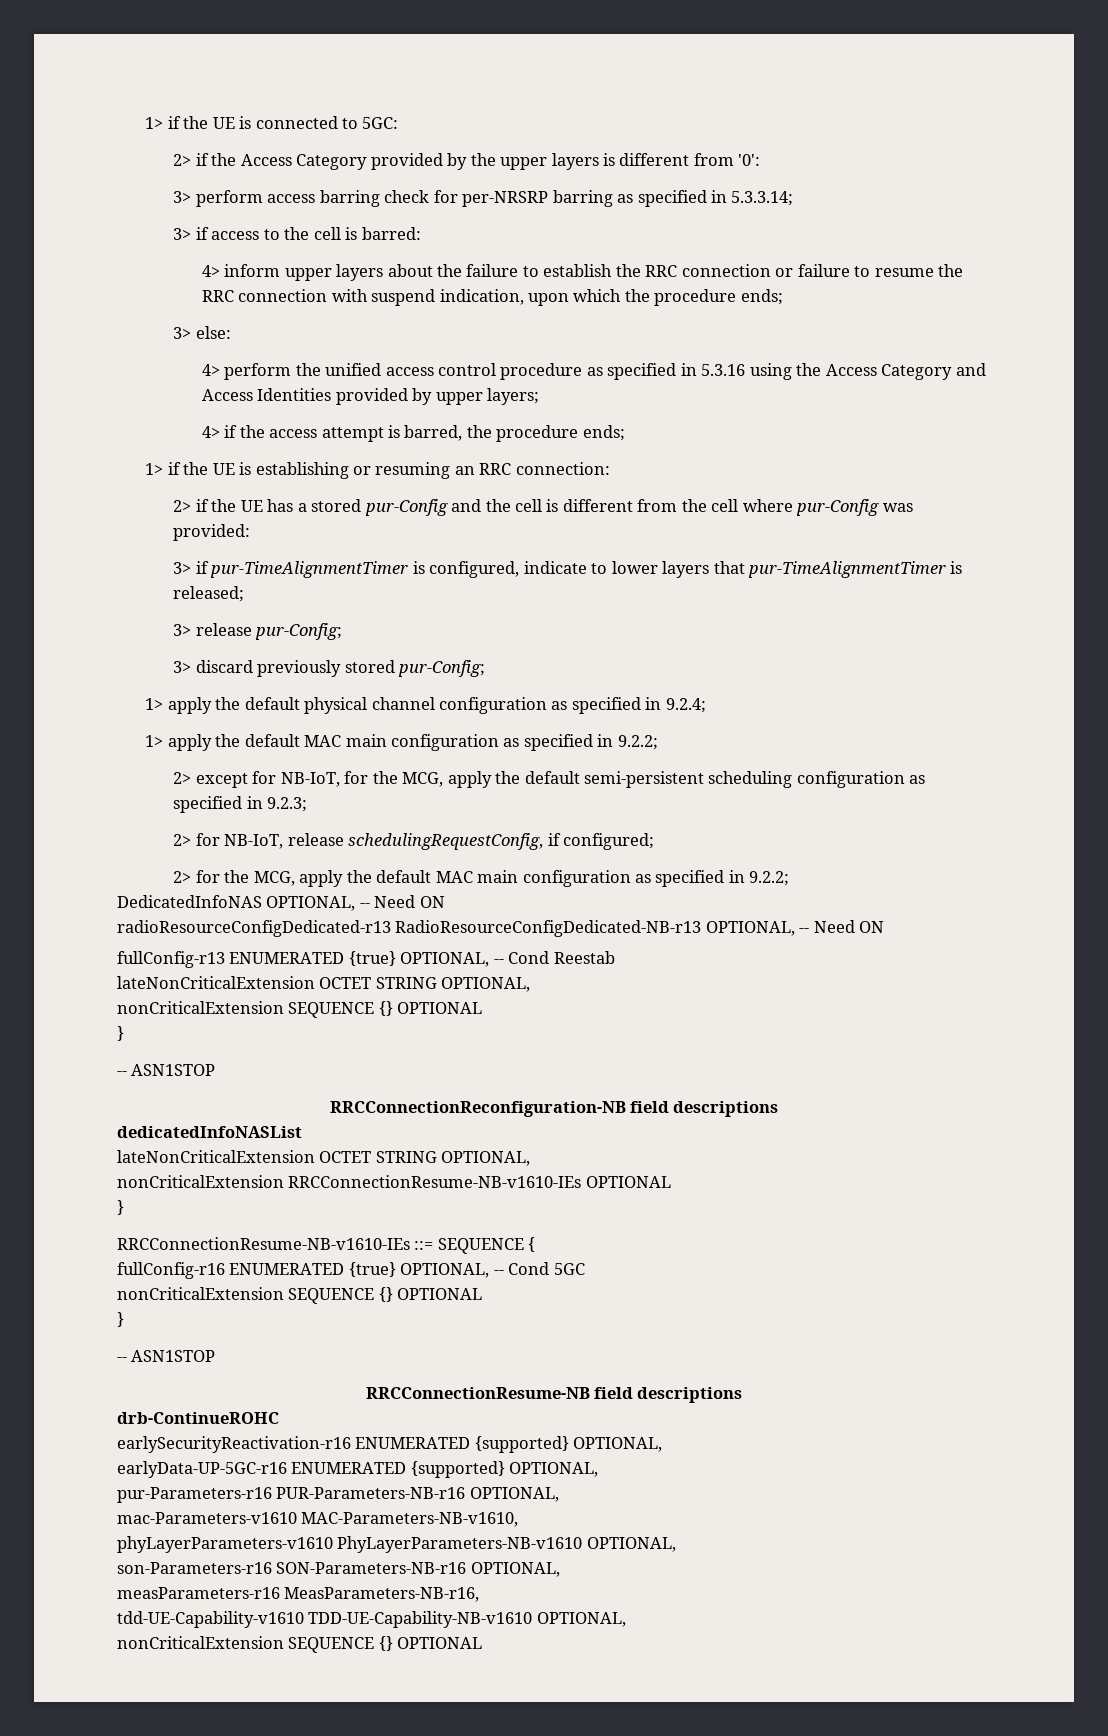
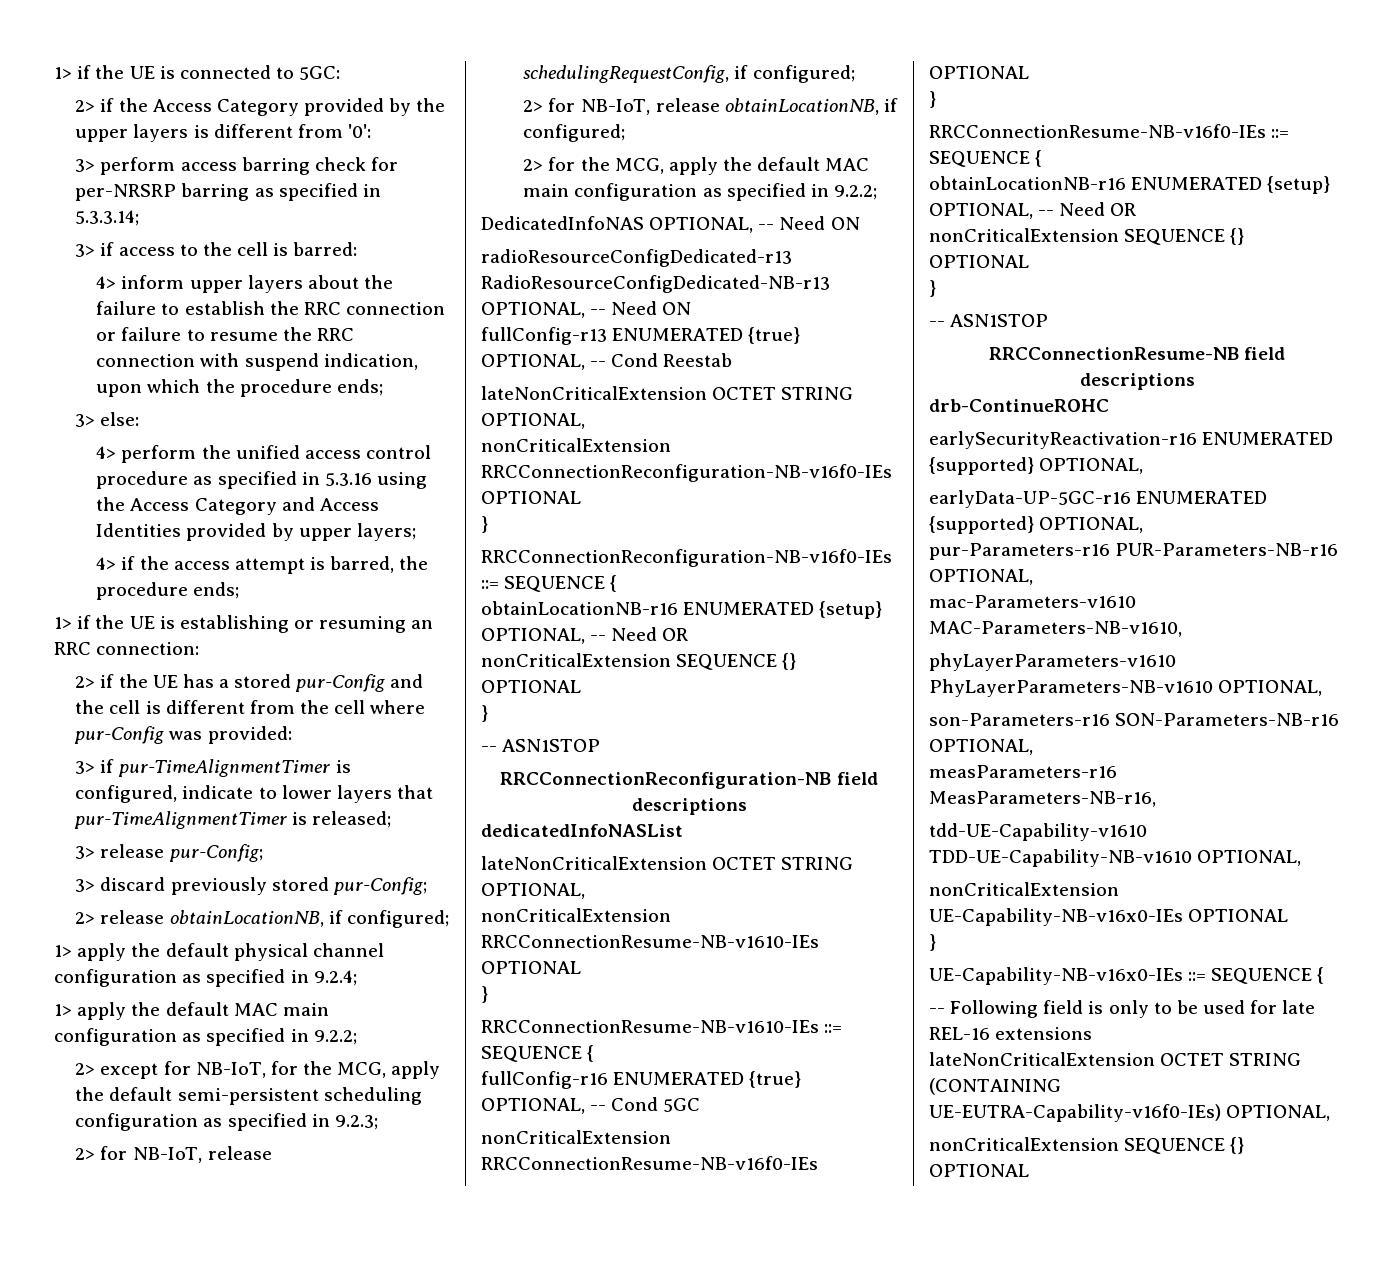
(486, 668) none -> [75,910,449,928] // 2> release obtainLocationNB, if configured;
(655, 841) none -> [523,98,898,115] [523,124,626,142] // 2> for NB-IoT, release obtainLocationNB, if configured;
(531, 984) none -> [481,438,671,452] [481,464,892,482] [481,491,581,504] [481,516,488,533] [481,549,892,567] [481,575,618,592] [481,601,883,619] [481,627,689,644] // nonCriticalExtension RRCConnectionReconfiguration-NB-v16f0-IEs OPTIONAL // } // RRCConnectionReconfiguration-NB-v16f0-IEs ::= SEQUENCE { // obtainLocationNB-r16 ENUMERATED {setup} OPTIONAL, -- Need OR
(585, 1269) none -> [481,1130,671,1144] [481,1156,818,1170] [929,66,1029,79] [929,91,936,108] [929,124,1290,138] [929,150,1043,167] [929,176,1331,194] [929,202,1137,219] // nonCriticalExtension RRCConnectionResume-NB-v16f0-IEs OPTIONAL // } // RRCConnectionResume-NB-v16f0-IEs ::= SEQUENCE { // obtainLocationNB-r16 ENUMERATED {setup} OPTIONAL, -- Need OR
(626, 1619) none -> [929,882,1119,896] [929,908,1289,926] [929,934,936,951] [929,967,1325,985] [929,1000,1316,1018] [929,1027,1093,1040] [929,1052,1302,1066] [929,1078,1061,1095] [929,1104,1331,1122] // nonCriticalExtension UE-Capability-NB-v16x0-IEs OPTIONAL // } // UE-Capability-NB-v16x0-IEs ::= SEQUENCE { // -- Following field is only to be used for late REL-16 extensions // lateNonCriticalExtension OCTET STRING (CONTAINING UE-EUTRA-Capability-v16f0-IEs) OPTIONAL,

